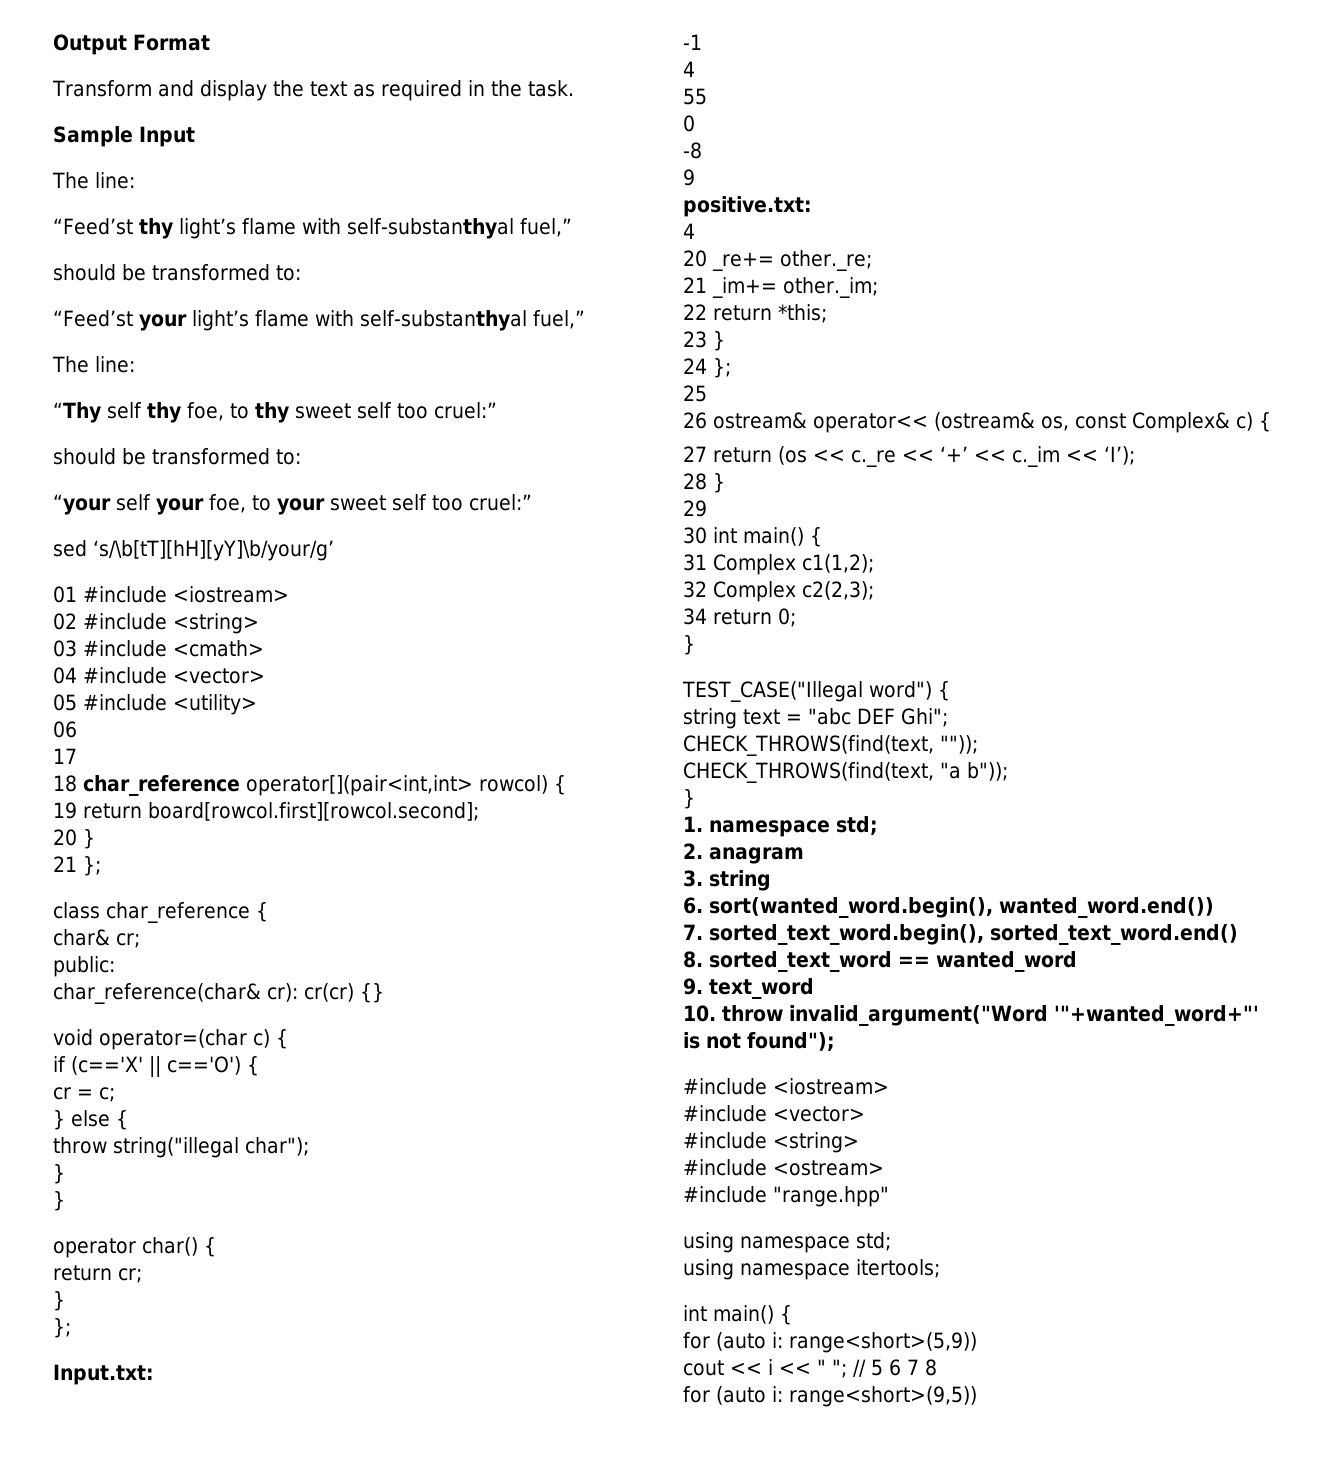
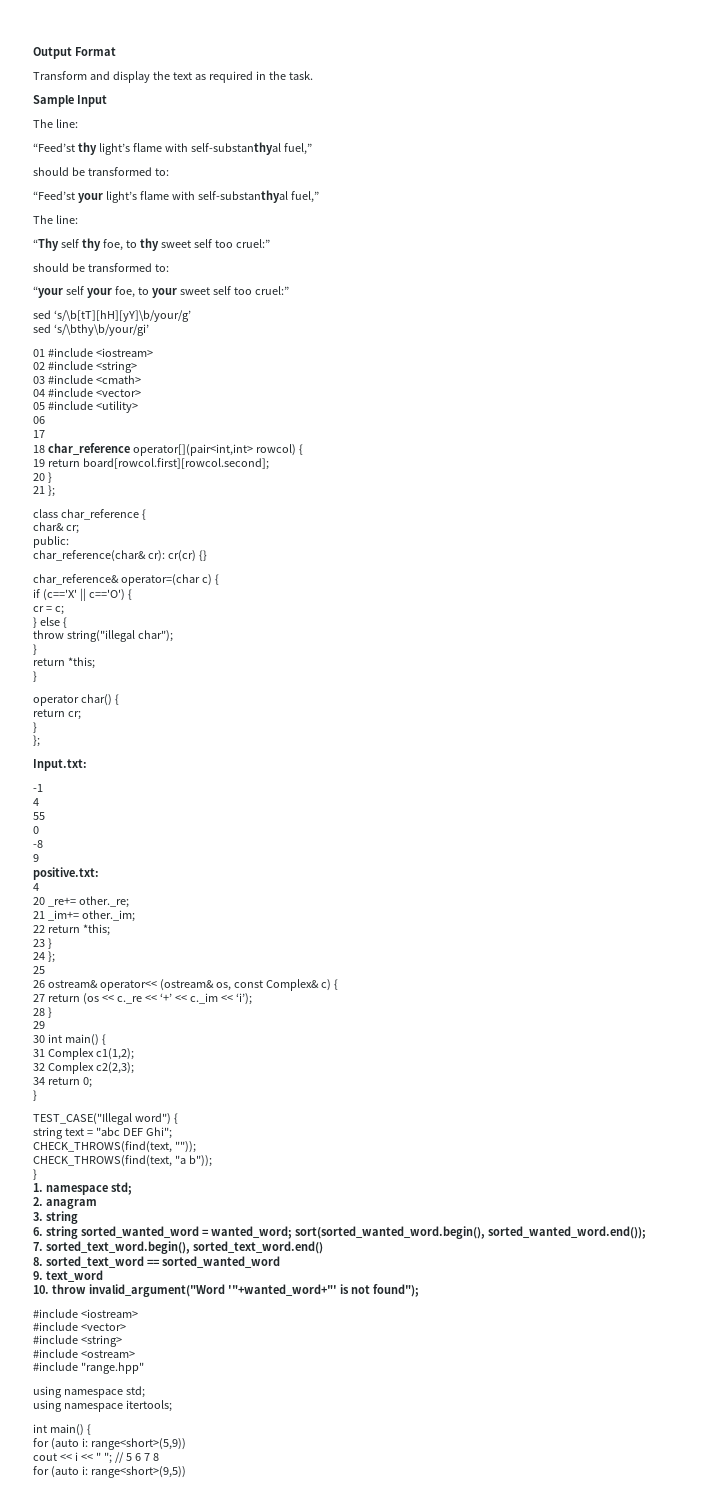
(334, 550) none -> [33,324,149,336] // sed ‘s/\bthy\b/your/gi’
[53,1029,93,1046] void -> [33,574,119,585] char_reference&
(65, 1174) none -> [33,657,95,669] // return *this;
[1104,446,1135,465] ‘I’); -> [235,993,252,1005] ‘i’);
[709,897,1214,918] sort(wanted_word.begin(), wanted_word.end()) -> [45,1226,646,1239] string sorted_wanted_word = wanted_word; sort(sorted_wanted_word.begin(), sorted_wanted_word.end());
[936,951,1077,972] wanted_word -> [161,1256,280,1268] sorted_wanted_word

